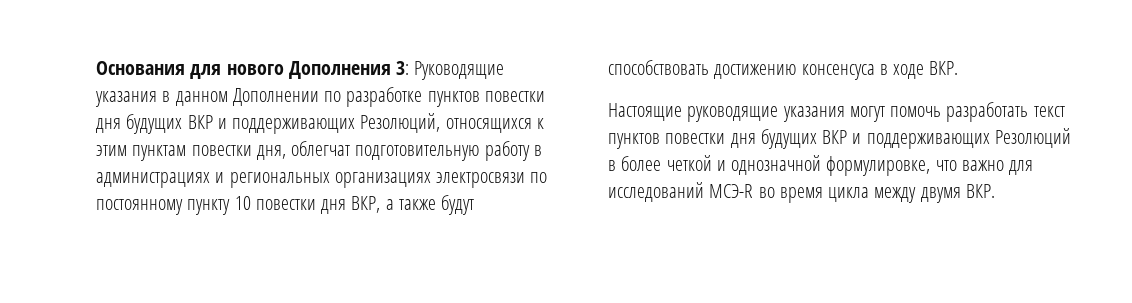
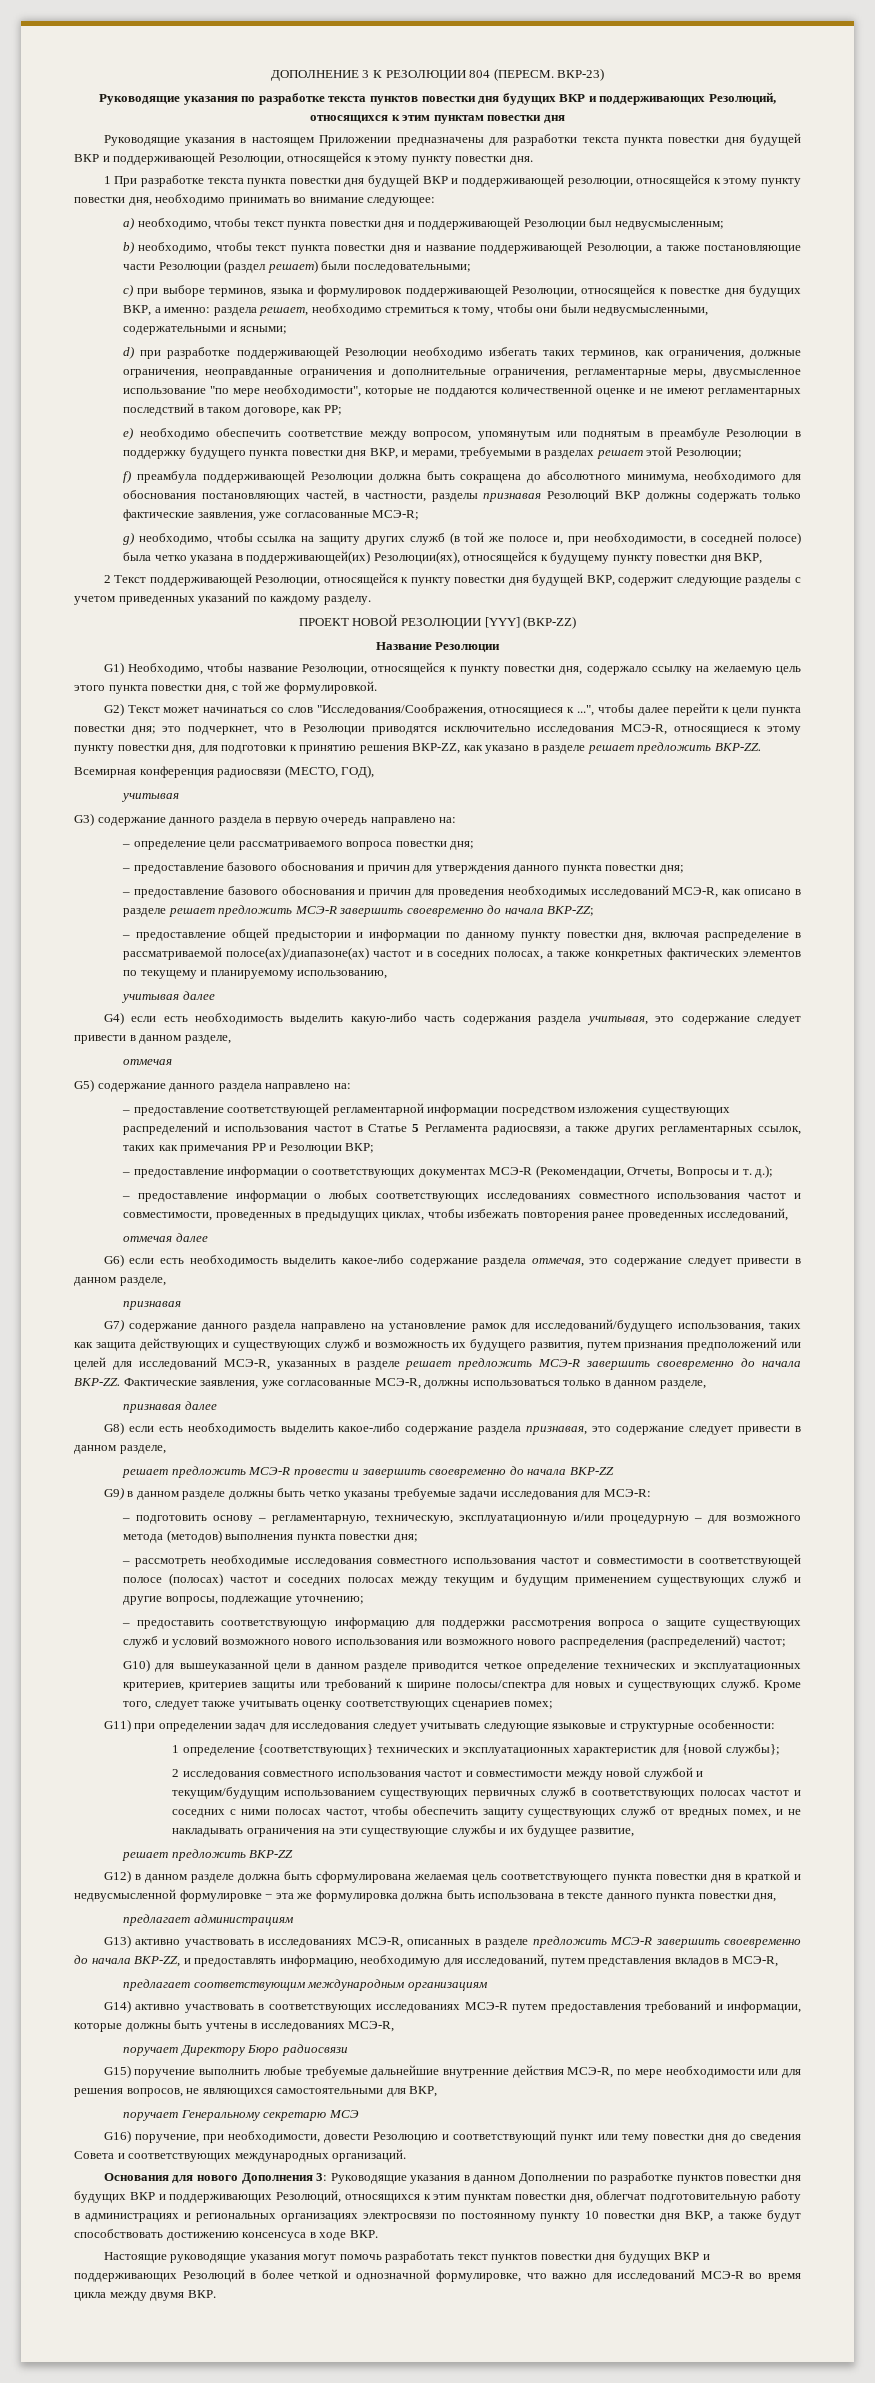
(96, 68) none -> [270,68,605,81] [99,92,776,105] [310,115,565,124] [103,133,802,146] [74,152,533,165] [103,174,801,187] [74,194,436,206] [122,217,724,230] [122,241,801,254] [122,260,471,273] [122,284,801,297] [122,304,709,316] [122,326,288,335] [122,346,801,359] [122,369,801,378] [122,384,802,397] [122,403,342,416] [122,427,801,440] [122,446,742,459] [122,470,802,483] [122,489,801,502] [122,509,420,521] [122,532,802,545] [122,551,763,564] [103,573,801,586] [74,592,371,605] [298,614,577,629] [375,642,501,652] [103,662,801,675] [74,681,377,694] [103,703,801,716] [74,724,802,735] [74,742,761,754] [74,765,375,778] [120,793,179,802] [74,813,457,826] [121,841,475,850] [121,862,684,874] [121,885,801,898] [122,905,595,917] [121,928,801,941] [122,947,801,960] [122,970,388,979] [120,991,215,1003] [103,1012,801,1025] [74,1035,231,1044] [122,1059,172,1065] [74,1079,351,1092] [121,1103,730,1116] [122,1122,801,1135] [122,1143,375,1154] [121,1165,774,1178] [121,1190,801,1202] [122,1208,789,1221] [122,1233,208,1242] [103,1254,801,1267] [74,1277,166,1286] [122,1301,181,1310] [103,1319,802,1332] [74,1338,802,1351] [74,1357,801,1370] [74,1378,706,1389] [122,1401,217,1413] [103,1422,802,1435] [74,1445,166,1454] [121,1466,614,1478] [103,1487,651,1500] [121,1513,801,1524] [122,1530,418,1543] [121,1554,802,1567] [122,1573,801,1586] [122,1596,364,1605] [121,1617,802,1629] [122,1635,786,1648] [122,1659,801,1672] [122,1678,802,1691] [122,1701,553,1710] [103,1719,775,1732] [171,1743,780,1756] [171,1767,704,1780] [171,1787,801,1799] [171,1806,802,1818] [171,1825,634,1837] [121,1849,294,1861] [103,1870,801,1883] [74,1889,777,1902] [122,1914,293,1926] [103,1935,801,1948] [74,1954,778,1967] [122,1979,487,1991] [103,2000,801,2013] [74,2020,395,2032] [122,2044,348,2056] [103,2065,801,2078] [74,2086,438,2097] [122,2110,359,2121] [103,2130,802,2143] [74,2149,407,2162] ДОПОЛНЕНИЕ 3 К РЕЗОЛЮЦИИ 804 (ПЕРЕСМ. ВКР-23) // Руководящие указания по разработке текста пунктов повестки дня будущих ВКР и поддерживающих Резолюций, относящихся к этим пунктам повестки дня // Руководящие указания в настоящем Приложении предназначены для разработки текста пункта повестки дня будущей ВКР и поддерживающей Резолюции, относящейся к этому пункту повестки дня. // 1 При разработке текста пункта повестки дня будущей ВКР и поддерживающей резолюции, относящейся к этому пункту повестки дня, необходимо принимать во внимание следующее: // a) необходимо, чтобы текст пункта повестки дня и поддерживающей Резолюции был недвусмысленным; // b) необходимо, чтобы текст пункта повестки дня и название поддерживающей Резолюции, а также постановляющие части Резолюции (раздел решает) были последовательными; // c) при выборе терминов, языка и формулировок поддерживающей Резолюции, относящейся к повестке дня будущих ВКР, а именно: раздела решает, необходимо стремиться к тому, чтобы они были недвусмысленными, содержательными и ясными; // d) при разработке поддерживающей Резолюции необходимо избегать таких терминов, как ограничения, должные ограничения, неоправданные ограничения и дополнительные ограничения, регламентарные меры, двусмысленное использование "по мере необходимости", которые не поддаются количественной оценке и не имеют регламентарных последствий в таком договоре, как РР; // e) необходимо обеспечить соответствие между вопросом, упомянутым или поднятым в преамбуле Резолюции в поддержку будущего пункта повестки дня ВКР, и мерами, требуемыми в разделах решает этой Резолюции; // f) преамбула поддерживающей Резолюции должна быть сокращена до абсолютного минимума, необходимого для обоснования постановляющих частей, в частности, разделы признавая Резолюций ВКР должны содержать только фактические заявления, уже согласованные МСЭ-R; // g) необходимо, чтобы ссылка на защиту других служб (в той же полосе и, при необходимости, в соседней полосе) была четко указана в поддерживающей(их) Резолюции(ях), относящейся к будущему пункту повестки дня ВКР, // 2 Текст поддерживающей Резолюции, относящейся к пункту повестки дня будущей ВКР, содержит следующие разделы с учетом приведенных указаний по каждому разделу. // ПРОЕКТ НОВОЙ РЕЗОЛЮЦИИ [YYY] (ВКР-ZZ) // Название Резолюции // G1) Необходимо, чтобы название Резолюции, относящейся к пункту повестки дня, содержало ссылку на желаемую цель этого пункта повестки дня, с той же формулировкой. // G2) Текст может начинаться со слов "Исследования/Соображения, относящиеся к ...", чтобы далее перейти к цели пункта повестки дня; это подчеркнет, что в Резолюции приводятся исключительно исследования МСЭ-R, относящиеся к этому пункту повестки дня, для подготовки к принятию решения ВКР-ZZ, как указано в разделе решает предложить ВКР-ZZ. // Всемирная конференция радиосвязи (МЕСТО, ГОД), // учитывая // G3) содержание данного раздела в первую очередь направлено на: // – определение цели рассматриваемого вопроса повестки дня; // – предоставление базового обоснования и причин для утверждения данного пункта повестки дня; // – предоставление базового обоснования и причин для проведения необходимых исследований МСЭ-R, как описано в разделе решает предложить МСЭ-R завершить своевременно до начала ВКР-ZZ; // – предоставление общей предыстории и информации по данному пункту повестки дня, включая распределение в рассматриваемой полосе(ах)/диапазоне(ах) частот и в соседних полосах, а также конкретных фактических элементов по текущему и планируемому использованию, // учитывая далее // G4) если есть необходимость выделить какую-либо часть содержания раздела учитывая, это содержание следует привести в данном разделе, // отмечая // G5) содержание данного раздела направлено на: // – предоставление соответствующей регламентарной информации посредством изложения существующих распределений и использования частот в Статье 5 Регламента радиосвязи, а также других регламентарных ссылок, таких как примечания РР и Резолюции ВКР; // – предоставление информации о соответствующих документах МСЭ-R (Рекомендации, Отчеты, Вопросы и т. д.); // – предоставление информации о любых соответствующих исследованиях совместного использования частот и совместимости, проведенных в предыдущих циклах, чтобы избежать повторения ранее проведенных исследований, // отмечая далее // G6) если есть необходимость выделить какое-либо содержание раздела отмечая, это содержание следует привести в данном разделе, // признавая // G7) содержание данного раздела направлено на установление рамок для исследований/будущего использования, таких как защита действующих и существующих служб и возможность их будущего развития, путем признания предположений или целей для исследований МСЭ-R, указанных в разделе решает предложить МСЭ-R завершить своевременно до начала ВКР-ZZ. Фактические заявления, уже согласованные МСЭ-R, должны использоваться только в данном разделе, // признавая далее // G8) если есть необходимость выделить какое-либо содержание раздела признавая, это содержание следует привести в данном разделе, // решает предложить МСЭ-R провести и завершить своевременно до начала ВКР-ZZ // G9) в данном разделе должны быть четко указаны требуемые задачи исследования для МСЭ-R: // – подготовить основу – регламентарную, техническую, эксплуатационную и/или процедурную – для возможного метода (методов) выполнения пункта повестки дня; // – рассмотреть необходимые исследования совместного использования частот и совместимости в соответствующей полосе (полосах) частот и соседних полосах между текущим и будущим применением существующих служб и другие вопросы, подлежащие уточнению; // – предоставить соответствующую информацию для поддержки рассмотрения вопроса о защите существующих служб и условий возможного нового использования или возможного нового распределения (распределений) частот; // G10) для вышеуказанной цели в данном разделе приводится четкое определение технических и эксплуатационных критериев, критериев защиты или требований к ширине полосы/спектра для новых и существующих служб. Кроме того, следует также учитывать оценку соответствующих сценариев помех; // G11) при определении задач для исследования следует учитывать следующие языковые и структурные особенности: // 1 определение {соответствующих} технических и эксплуатационных характеристик для {новой службы}; // 2 исследования совместного использования частот и совместимости между новой службой и текущим/будущим использованием существующих первичных служб в соответствующих полосах частот и соседних с ними полосах частот, чтобы обеспечить защиту существующих служб от вредных помех, и не накладывать ограничения на эти существующие службы и их будущее развитие, // решает предложить ВКР-ZZ // G12) в данном разделе должна быть сформулирована желаемая цель соответствующего пункта повестки дня в краткой и недвусмысленной формулировке − эта же формулировка должна быть использована в тексте данного пункта повестки дня, // предлагает администрациям // G13) активно участвовать в исследованиях МСЭ-R, описанных в разделе предложить МСЭ-R завершить своевременно до начала ВКР-ZZ, и предоставлять информацию, необходимую для исследований, путем представления вкладов в МСЭ-R, // предлагает соответствующим международным организациям // G14) активно участвовать в соответствующих исследованиях МСЭ-R путем предоставления требований и информации, которые должны быть учтены в исследованиях МСЭ-R, // поручает Директору Бюро радиосвязи // G15) поручение выполнить любые требуемые дальнейшие внутренние действия МСЭ-R, по мере необходимости или для решения вопросов, не являющихся самостоятельными для ВКР, // поручает Генеральному секретарю МСЭ // G16) поручение, при необходимости, довести Резолюцию и соответствующий пункт или тему повестки дня до сведения Совета и соответствующих международных организаций. //

